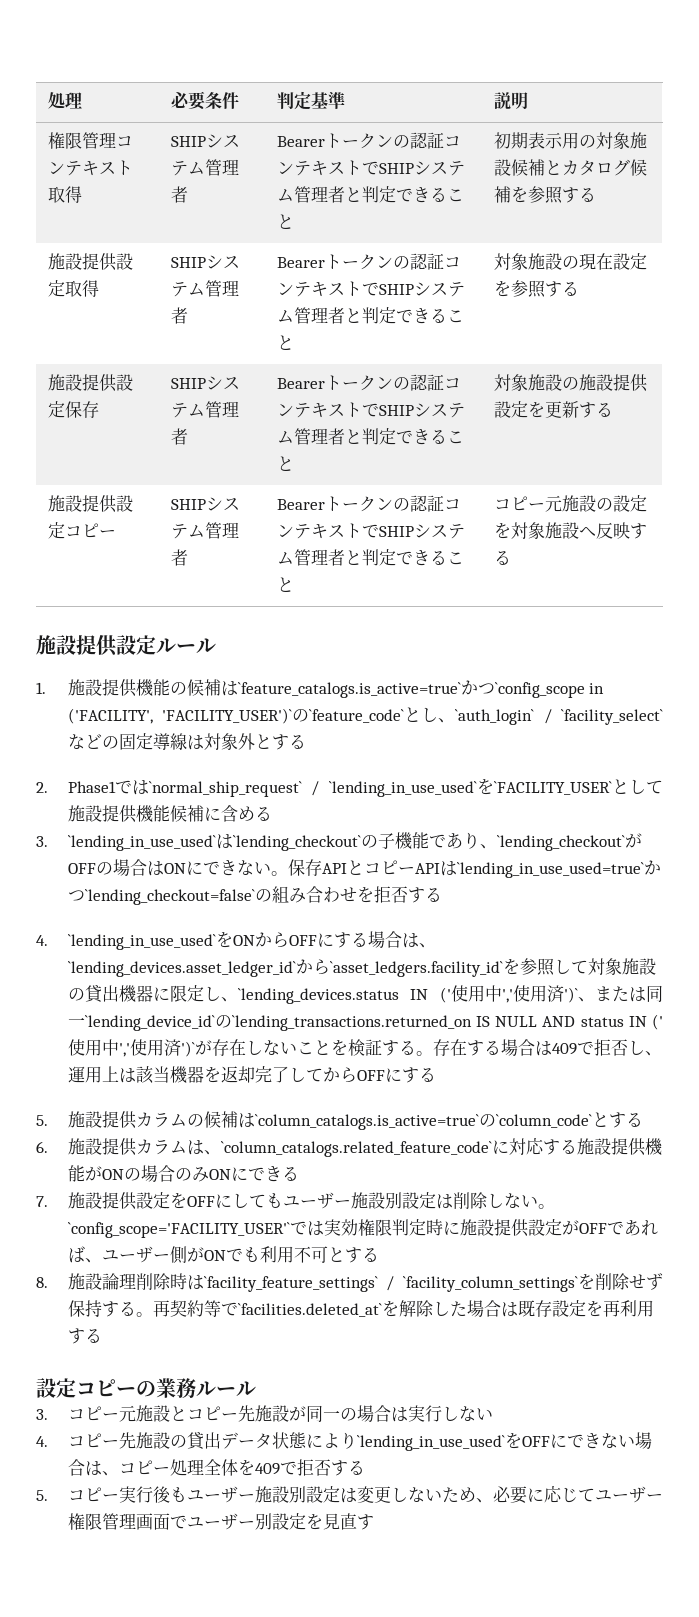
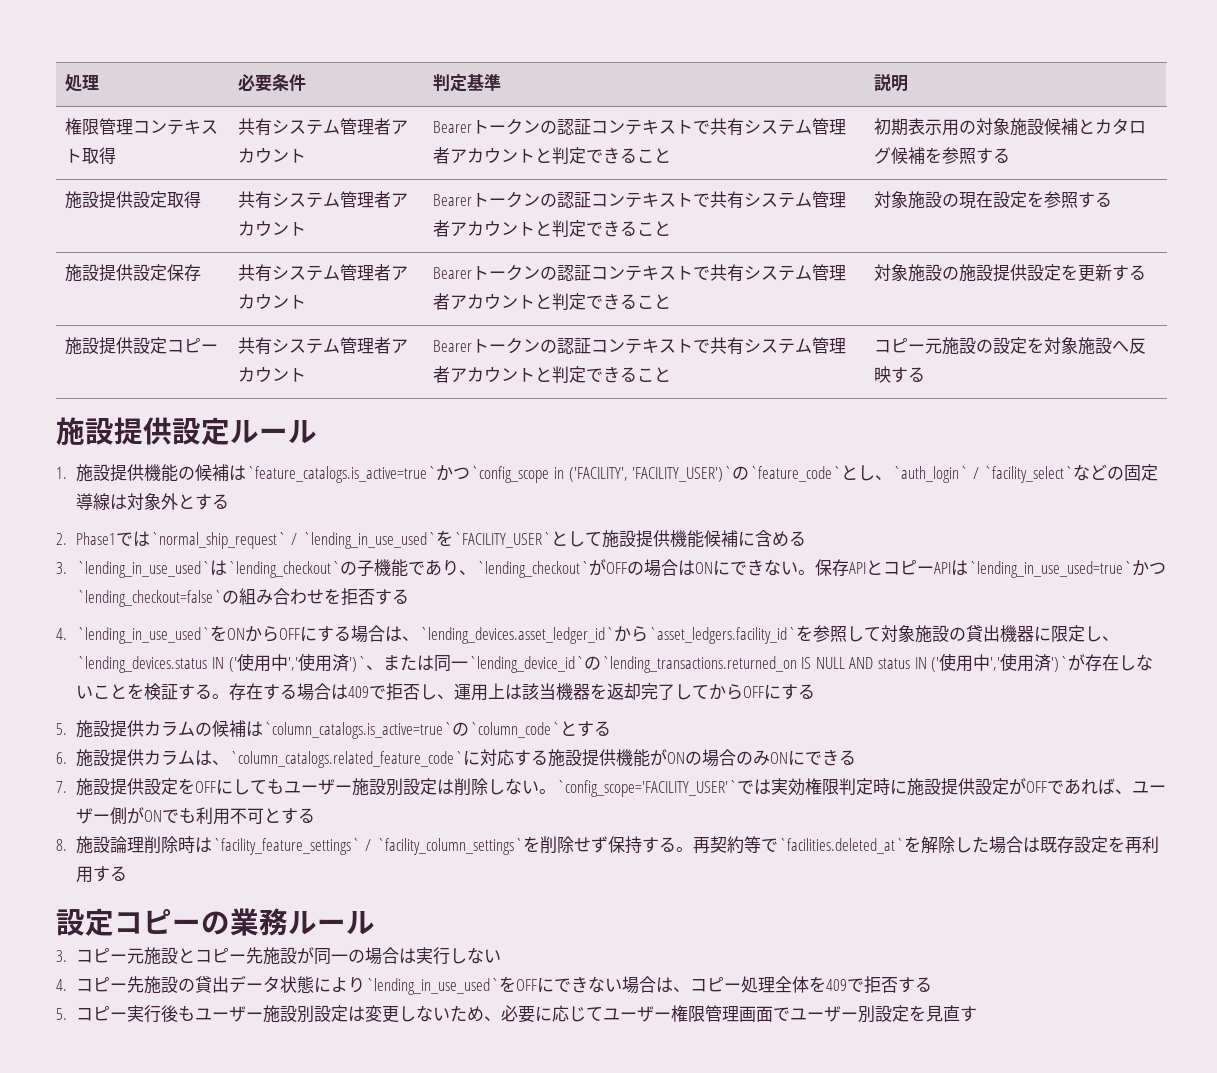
[170,134,240,148] [170,159,239,176] [170,186,188,203] [276,132,461,149] [276,160,465,176] [276,186,345,203] SHIPシステム管理者 | Bearerトークンの認証コンテキストでSHIPシステム管理者 -> [237,118,408,136] [237,147,306,164] [432,118,846,136] [432,147,535,164] 共有システム管理者アカウント | Bearerトークンの認証コンテキストで共有システム管理者アカウント
[170,255,240,269] [170,280,239,297] [170,307,188,324] [276,253,461,270] [276,281,465,297] [276,307,345,324] SHIPシステム管理者 | Bearerトークンの認証コンテキストでSHIPシステム管理者 -> [237,191,408,209] [237,220,306,237] [432,191,846,209] [432,220,535,237] 共有システム管理者アカウント | Bearerトークンの認証コンテキストで共有システム管理者アカウント
[170,376,240,390] [170,401,239,418] [170,428,188,445] [276,374,461,391] [276,402,465,418] [276,428,345,445] SHIPシステム管理者 | Bearerトークンの認証コンテキストでSHIPシステム管理者 -> [237,264,408,282] [237,293,306,310] [432,264,846,282] [432,293,535,310] 共有システム管理者アカウント | Bearerトークンの認証コンテキストで共有システム管理者アカウント
[170,497,240,511] [170,522,239,539] [170,549,188,566] [276,495,461,512] [276,523,465,539] [276,549,345,566] SHIPシステム管理者 | Bearerトークンの認証コンテキストでSHIPシステム管理者 -> [237,337,408,355] [237,366,306,383] [432,337,846,355] [432,366,535,383] 共有システム管理者アカウント | Bearerトークンの認証コンテキストで共有システム管理者アカウント

